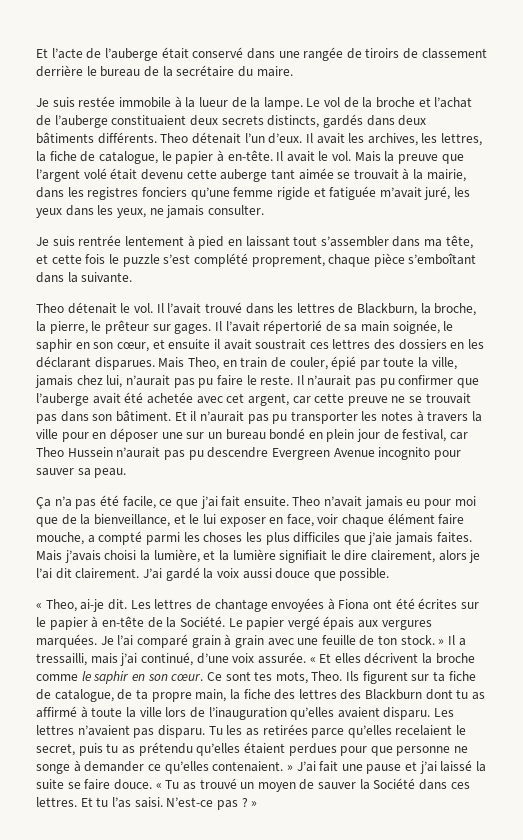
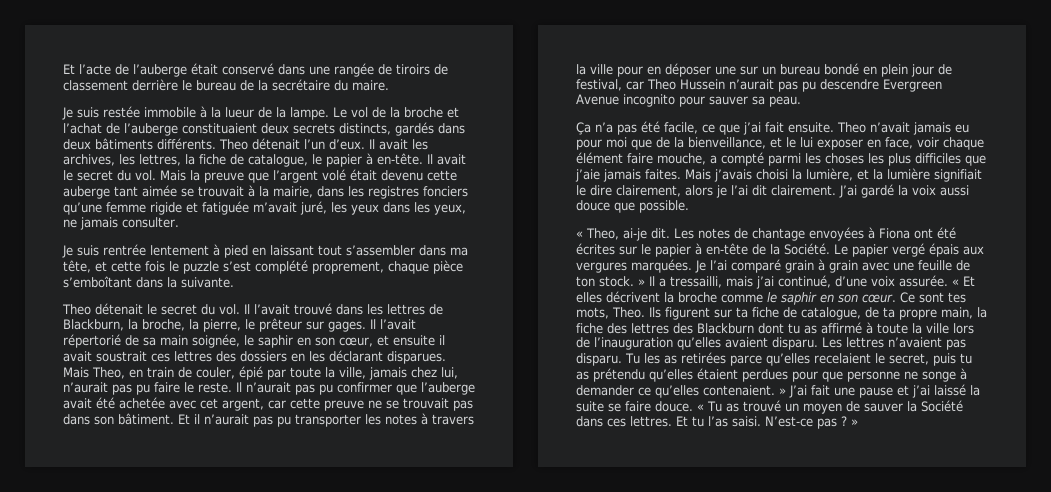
(329, 156) none -> [77,170,131,181] secret du
(131, 308) none -> [161,304,215,315] secret du
[154,599,193,609] lettres -> [698,228,730,239] notes

